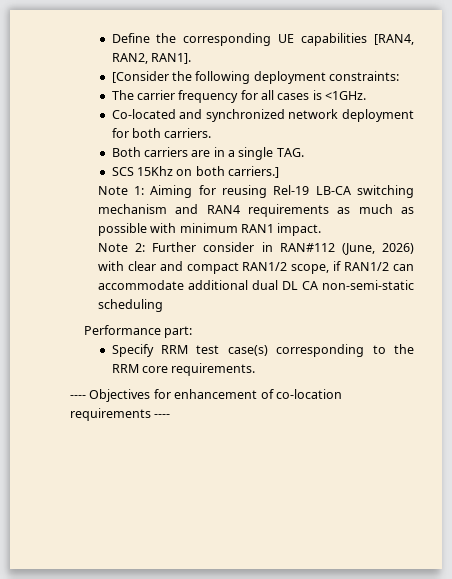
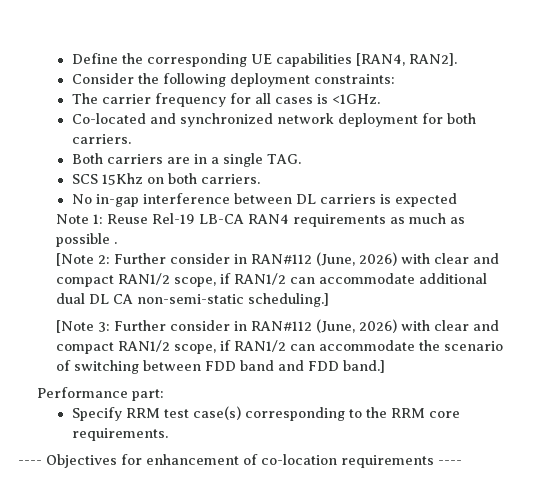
[111,53,191,64] [111,71,169,83] RAN2, RAN1]. // [Consider -> [408,53,457,66] [71,73,134,84] RAN2]. // Consider
[228,166,280,178] [97,185,415,198] [97,204,199,214] carriers.] // Note 1: Aiming for reusing Rel-19 LB-CA switching mechanism and -> [200,174,260,184] [71,193,457,207] [55,213,244,224] carriers. // No in-gap interference between DL carriers is expected // Note 1: Reuse Rel-19 LB-CA
[150,223,322,236] [97,243,128,252] with minimum RAN1 impact. // Note -> [113,242,117,244] [55,253,94,266] . // [Note
[97,299,163,312] scheduling -> [247,293,329,307] [55,319,499,333] [55,340,503,354] [55,360,385,374] scheduling.] // [Note 3: Further consider in RAN#112 (June, 2026) with clear and compact RAN1/2 scope, if RAN1/2 can accommodate the scenario of switching between FDD band and FDD band.]

